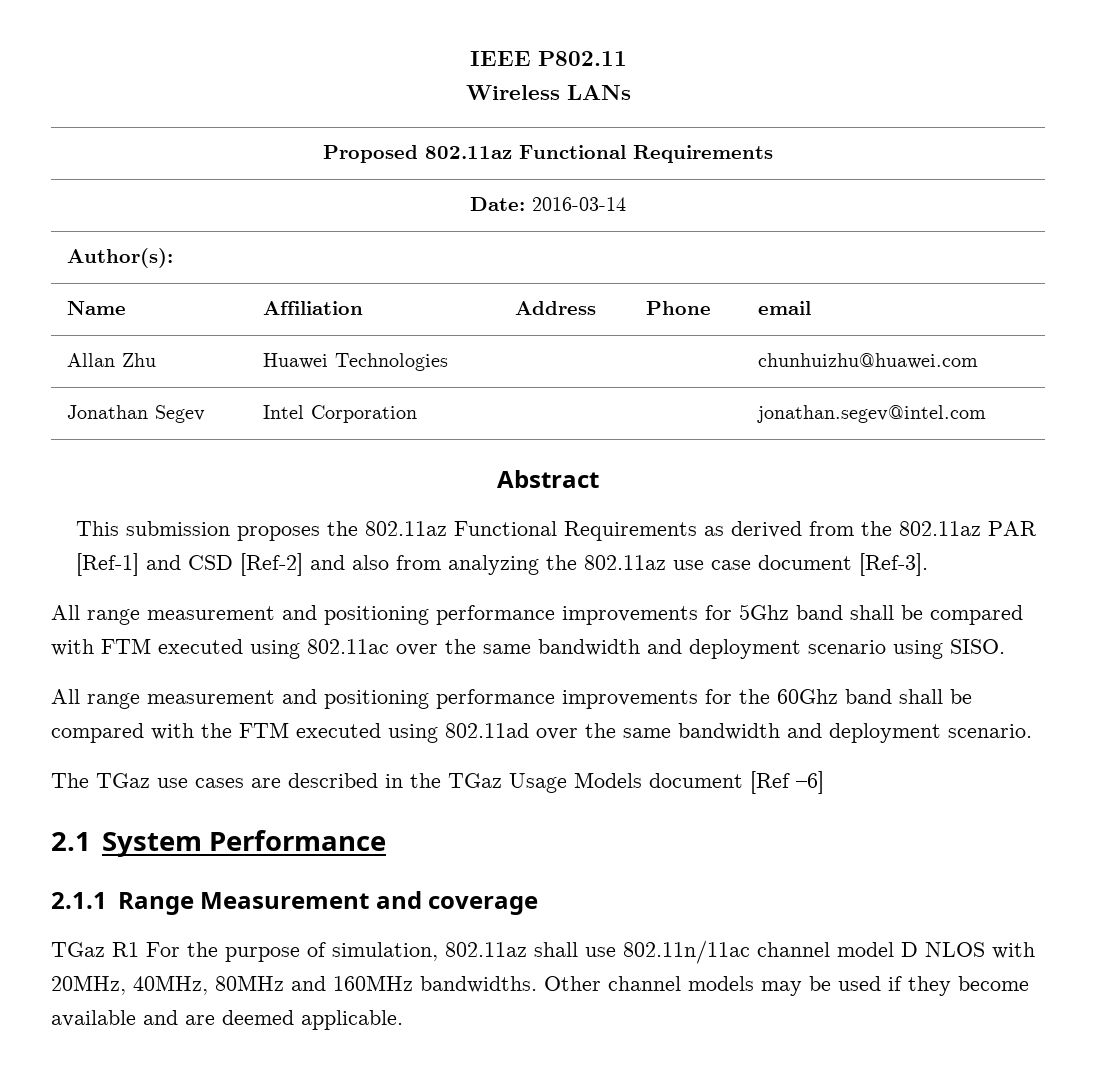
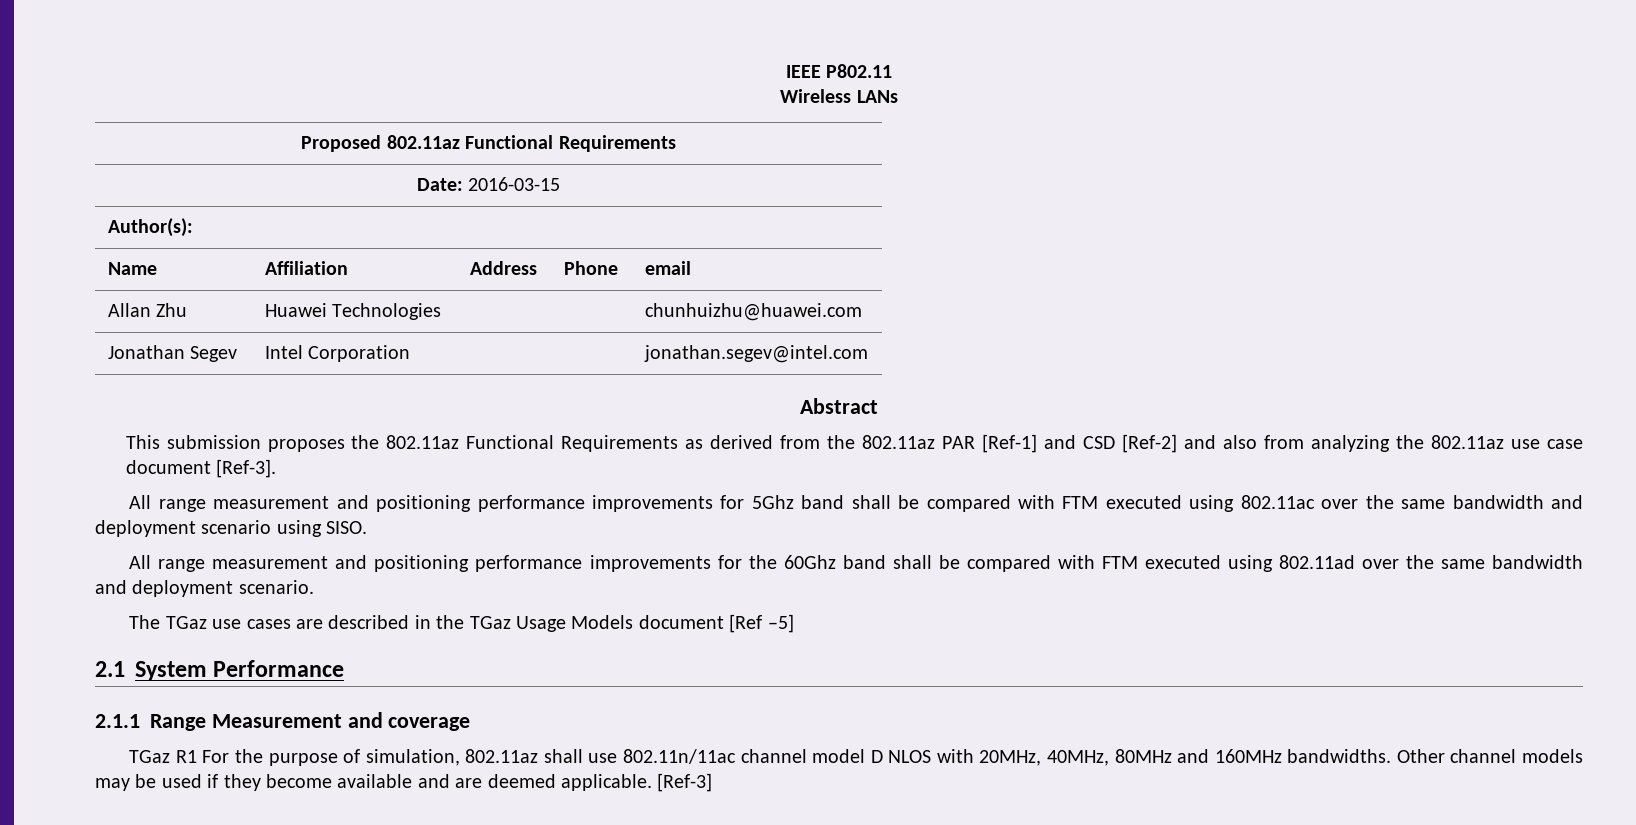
[532,197,626,211] 2016-03-14 -> [468,177,561,191] 2016-03-15
[201,723,232,738] the -> (1095, 562) none
[796,771,824,794] –6] -> [767,614,794,633] –5]
(403, 1020) none -> [657,773,713,792] [Ref-3]

